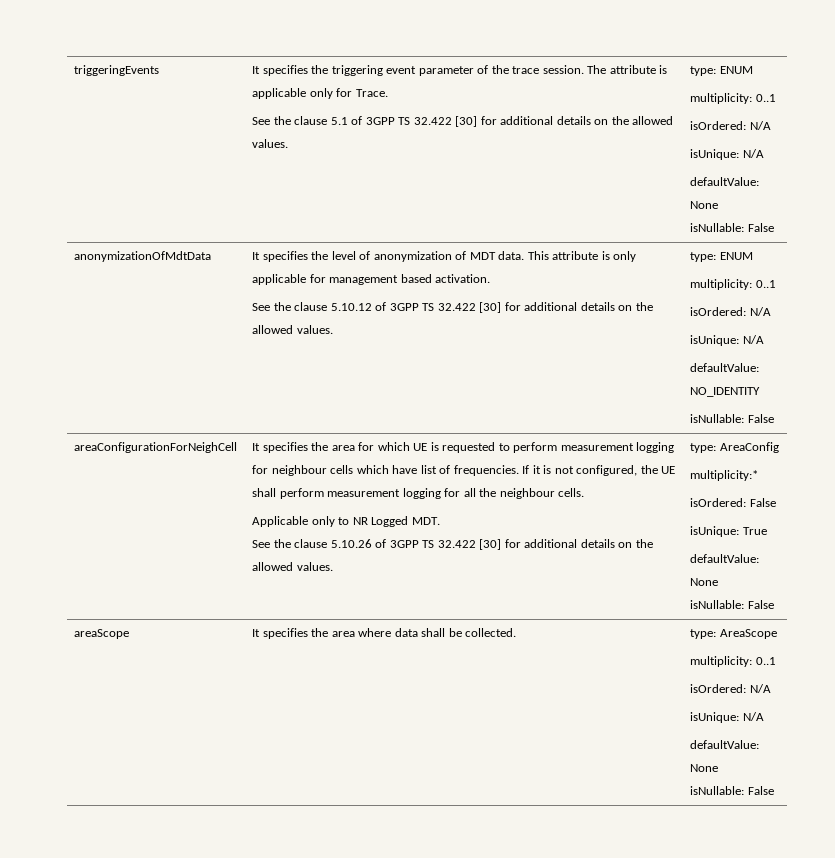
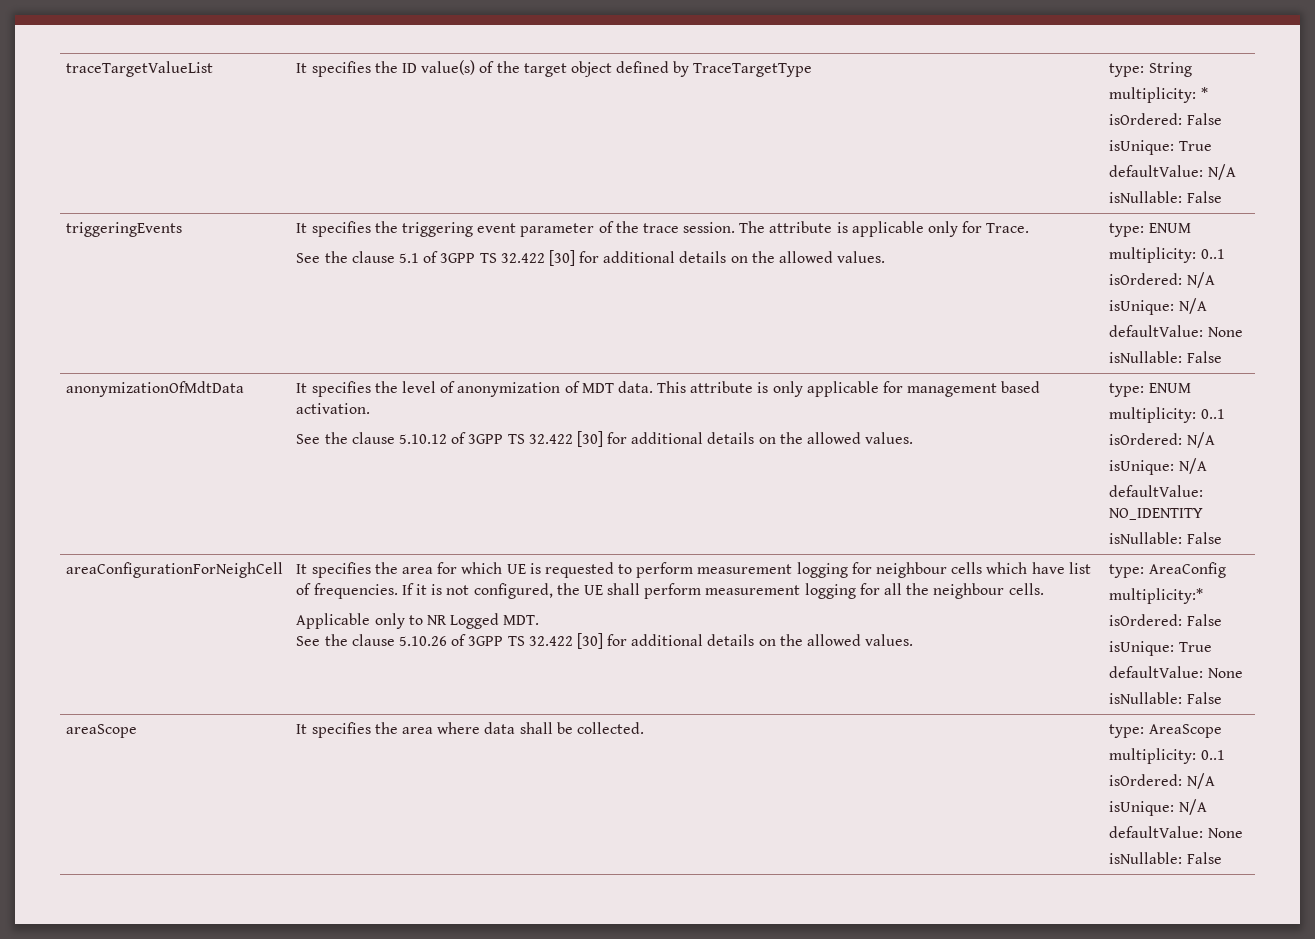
(74, 70) none -> [66,61,214,77] [296,60,813,77] [1109,62,1192,77] [1109,87,1208,103] [1109,113,1222,125] [1109,140,1212,155] [1109,164,1236,180] [1109,191,1222,203] traceTargetValueList | It specifies the ID value(s) of the target object defined by TraceTargetType | type: String // multiplicity: * // isOrdered: False // isUnique: True // defaultValue: N/A // isNullable: False //

